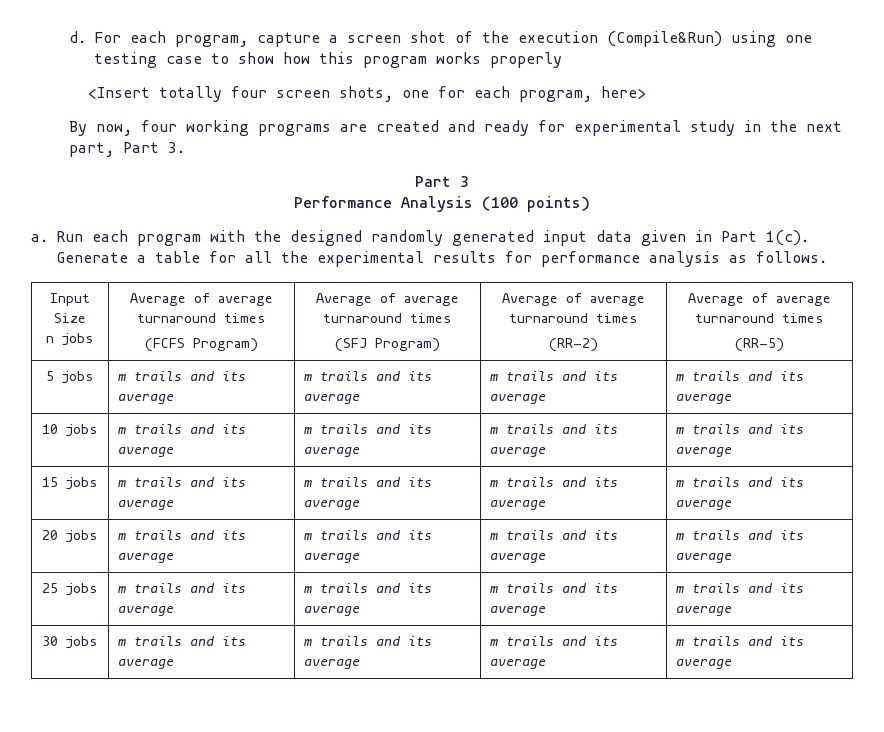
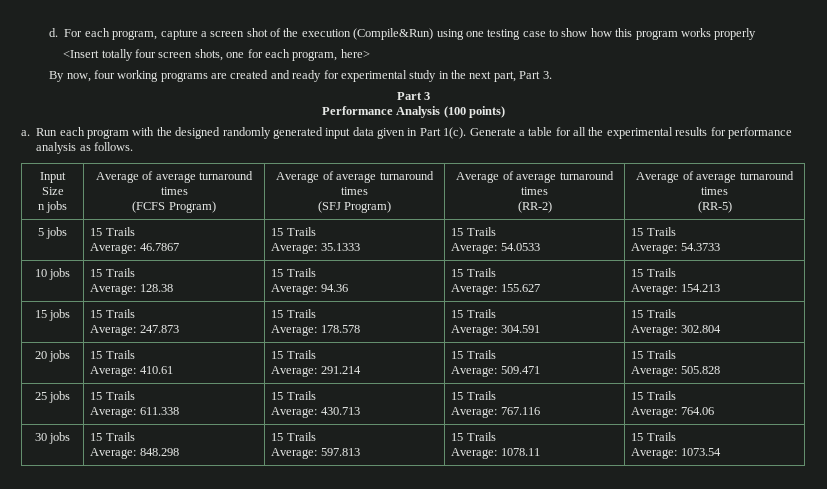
[117,371,246,381] [117,394,174,404] [303,371,432,381] [303,394,360,404] [489,371,618,381] [489,394,546,404] [675,371,804,381] [675,394,732,404] [42,424,98,437] [117,424,246,434] [117,447,174,457] [303,424,432,434] [303,447,360,457] [489,424,618,434] [489,447,546,457] [675,424,804,434] [675,447,732,457] [42,477,98,490] [117,477,246,487] [117,500,174,510] [303,477,432,487] [303,500,360,510] [489,477,618,487] [489,500,546,510] [675,477,804,487] [675,500,732,510] [42,530,98,543] [117,530,246,540] [117,553,174,563] [303,530,432,540] [303,553,360,563] [489,530,618,540] [489,553,546,563] [675,530,804,540] [675,553,732,563] [42,583,98,596] [117,583,246,593] [117,606,174,616] [303,583,432,593] [303,606,360,616] [489,583,618,593] [489,606,546,616] [675,583,804,593] [675,606,732,616] [42,636,98,649] [117,636,246,646] [117,659,174,669] [303,636,432,646] [303,659,360,669] [489,636,618,646] [489,659,546,669] [675,636,804,646] [675,659,732,669] m trails and its average | m trails and its average | m trails and its average | m trails and its average // 10 jobs | m trails and its average | m trails and its average | m trails and its average | m trails and its average // 15 jobs | m trails and its average | m trails and its average | m trails and its average | m trails and its average // 20 jobs | m trails and its average | m trails and its average | m trails and its average | m trails and its average // 25 jobs | m trails and its average | m trails and its average | m trails and its average | m trails and its average // 30 jobs | m trails and its average | m trails and its average | m trails and its average | m trails and its average -> [90,227,135,236] [90,243,179,254] [271,227,316,236] [271,243,360,254] [451,227,496,236] [451,243,540,254] [631,227,676,236] [631,243,720,254] [34,268,71,280] [90,268,135,277] [90,284,173,295] [271,268,316,277] [271,284,348,295] [451,268,496,277] [451,284,540,295] [631,268,676,277] [631,284,720,295] [34,309,71,321] [90,309,135,318] [90,325,179,336] [271,309,316,318] [271,325,360,336] [451,309,496,318] [451,325,540,336] [631,309,676,318] [631,325,721,336] [34,350,71,362] [90,350,135,359] [90,366,173,377] [271,350,316,359] [271,366,361,377] [451,350,496,359] [451,366,540,377] [631,350,676,359] [631,366,720,377] [34,391,71,403] [90,391,135,400] [90,407,179,418] [271,391,316,400] [271,407,360,418] [451,391,496,400] [451,407,540,418] [631,391,676,400] [631,407,714,418] [34,432,71,444] [90,432,135,441] [90,448,179,459] [271,432,316,441] [271,448,360,459] [451,432,496,441] [451,448,540,459] [631,432,676,441] [631,448,721,459] 15 Trails // Average: 46.7867 | 15 Trails // Average: 35.1333 | 15 Trails // Average: 54.0533 | 15 Trails // Average: 54.3733 // 10 jobs | 15 Trails // Average: 128.38 | 15 Trails // Average: 94.36 | 15 Trails // Average: 155.627 | 15 Trails // Average: 154.213 // 15 jobs | 15 Trails // Average: 247.873 | 15 Trails // Average: 178.578 | 15 Trails // Average: 304.591 | 15 Trails // Average: 302.804 // 20 jobs | 15 Trails // Average: 410.61 | 15 Trails // Average: 291.214 | 15 Trails // Average: 509.471 | 15 Trails // Average: 505.828 // 25 jobs | 15 Trails // Average: 611.338 | 15 Trails // Average: 430.713 | 15 Trails // Average: 767.116 | 15 Trails // Average: 764.06 // 30 jobs | 15 Trails // Average: 848.298 | 15 Trails // Average: 597.813 | 15 Trails // Average: 1078.11 | 15 Trails // Average: 1073.54

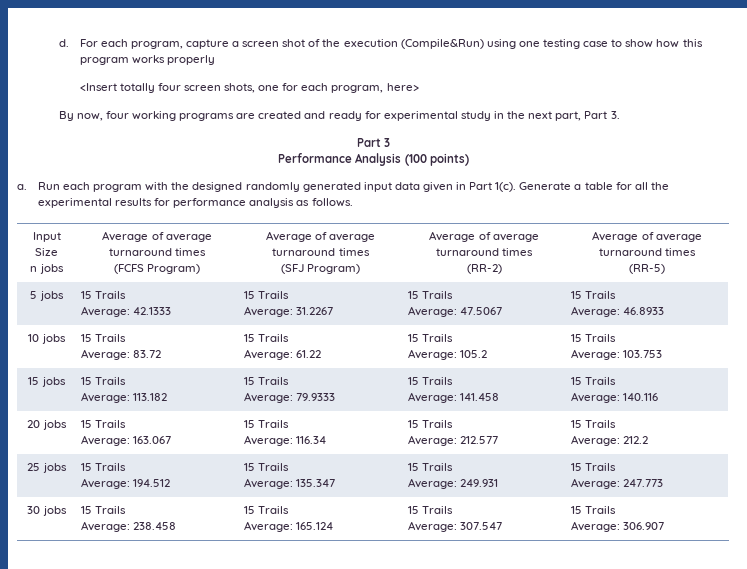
[139,243,179,251] [271,227,316,236] [271,243,360,254] [451,227,496,236] [451,243,540,254] [631,227,676,236] [631,243,720,254] 46.7867 | 15 Trails // Average: 35.1333 | 15 Trails // Average: 54.0533 | 15 Trails // Average: 54.3733 -> [133,307,172,315] [244,291,290,299] [244,306,334,317] [408,291,454,299] [408,306,503,317] [571,291,617,299] [571,306,665,317] 42.1333 | 15 Trails // Average: 31.2267 | 15 Trails // Average: 47.5067 | 15 Trails // Average: 46.8933
[139,284,173,292] [271,268,316,277] [271,284,348,295] [451,268,496,277] [451,284,540,295] [631,268,676,277] [631,284,720,295] 128.38 | 15 Trails // Average: 94.36 | 15 Trails // Average: 155.627 | 15 Trails // Average: 154.213 -> [133,350,162,358] [244,334,290,342] [244,349,322,360] [408,334,454,342] [408,349,488,360] [571,334,617,342] [571,349,663,360] 83.72 | 15 Trails // Average: 61.22 | 15 Trails // Average: 105.2 | 15 Trails // Average: 103.753
[139,325,179,333] [271,309,316,318] [271,325,360,336] [451,309,496,318] [451,325,540,336] [631,309,676,318] [631,325,721,336] 247.873 | 15 Trails // Average: 178.578 | 15 Trails // Average: 304.591 | 15 Trails // Average: 302.804 -> [133,393,168,401] [244,377,290,385] [244,392,336,403] [408,377,454,385] [408,392,500,403] [571,377,617,385] [571,392,659,403] 113.182 | 15 Trails // Average: 79.9333 | 15 Trails // Average: 141.458 | 15 Trails // Average: 140.116
[139,366,173,374] [271,350,316,359] [271,366,361,377] [451,350,496,359] [451,366,540,377] [631,350,676,359] [631,366,720,377] 410.61 | 15 Trails // Average: 291.214 | 15 Trails // Average: 509.471 | 15 Trails // Average: 505.828 -> [133,436,172,444] [244,420,290,428] [244,435,327,446] [408,420,454,428] [408,435,499,446] [571,420,617,428] [571,435,649,446] 163.067 | 15 Trails // Average: 116.34 | 15 Trails // Average: 212.577 | 15 Trails // Average: 212.2
[139,407,179,415] [271,391,316,400] [271,407,360,418] [451,391,496,400] [451,407,540,418] [631,391,676,400] [631,407,714,418] 611.338 | 15 Trails // Average: 430.713 | 15 Trails // Average: 767.116 | 15 Trails // Average: 764.06 -> [133,479,171,487] [244,463,290,471] [244,478,336,489] [408,463,454,471] [408,478,499,489] [571,463,617,471] [571,478,664,489] 194.512 | 15 Trails // Average: 135.347 | 15 Trails // Average: 249.931 | 15 Trails // Average: 247.773
[139,448,179,456] [271,432,316,441] [271,448,360,459] [451,432,496,441] [451,448,540,459] [631,432,676,441] [631,448,721,459] 848.298 | 15 Trails // Average: 597.813 | 15 Trails // Average: 1078.11 | 15 Trails // Average: 1073.54 -> [133,522,177,530] [244,506,290,514] [244,521,334,532] [408,506,454,514] [408,521,503,532] [571,506,617,514] [571,521,665,532] 238.458 | 15 Trails // Average: 165.124 | 15 Trails // Average: 307.547 | 15 Trails // Average: 306.907

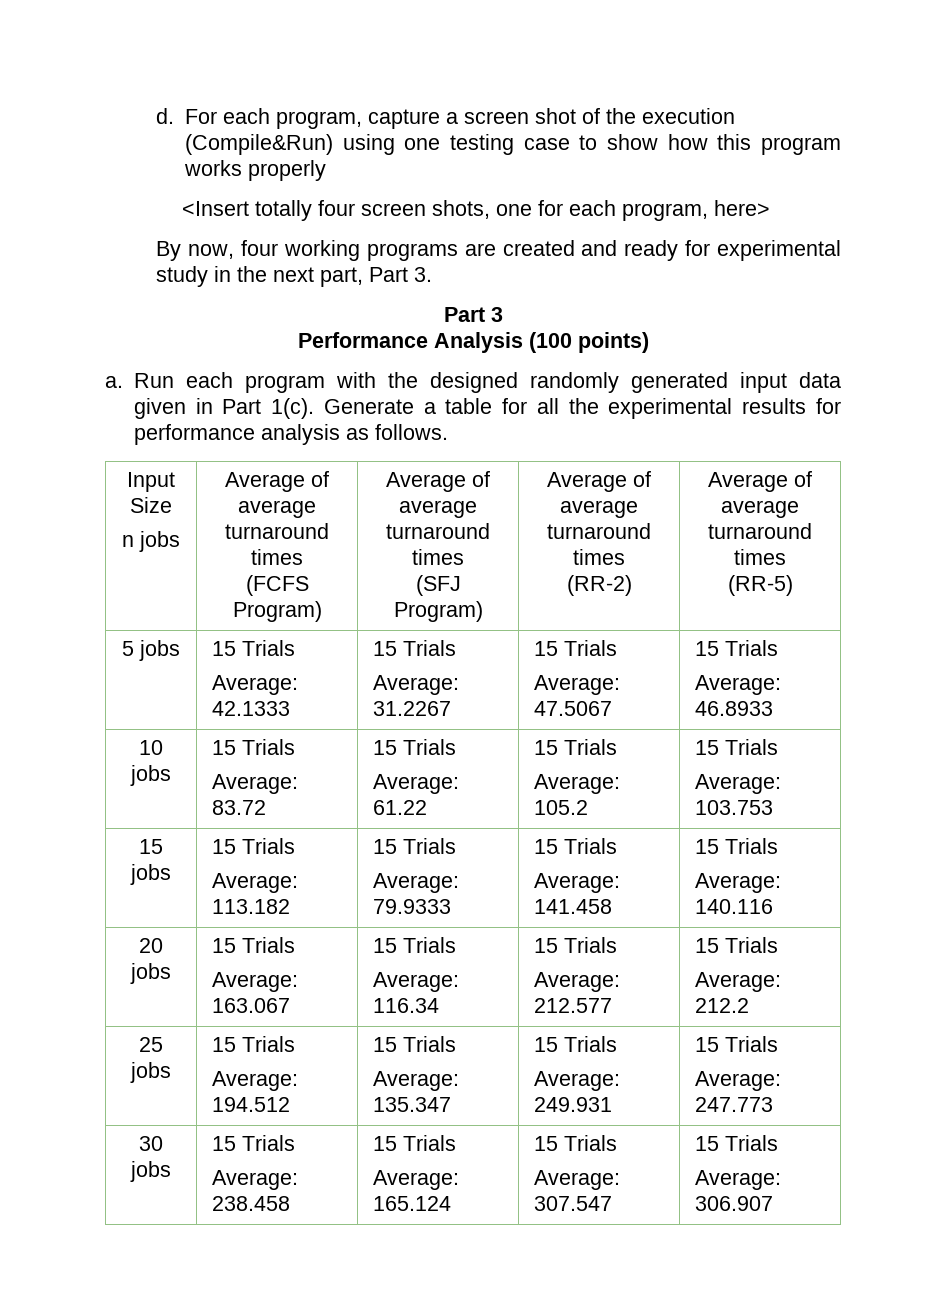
[95,291,127,299] Trails -> [241,640,295,656] Trials
[258,291,290,299] Trails -> [402,640,456,656] Trials
[422,291,454,299] Trails -> [563,640,617,656] Trials
[585,291,617,299] Trails -> [724,640,778,656] Trials
[95,334,127,342] Trails -> [241,739,295,755] Trials
[258,334,290,342] Trails -> [402,739,456,755] Trials
[422,334,454,342] Trails -> [563,739,617,755] Trials
[585,334,617,342] Trails -> [724,739,778,755] Trials
[95,377,127,385] Trails -> [241,838,295,854] Trials
[258,377,290,385] Trails -> [402,838,456,854] Trials
[422,377,454,385] Trails -> [563,838,617,854] Trials
[585,377,617,385] Trails -> [724,838,778,854] Trials
[95,420,127,428] Trails -> [241,937,295,953] Trials
[258,420,290,428] Trails -> [402,937,456,953] Trials
[422,420,454,428] Trails -> [563,937,617,953] Trials
[585,420,617,428] Trails -> [724,937,778,953] Trials
[95,463,127,471] Trails -> [241,1036,295,1052] Trials
[258,463,290,471] Trails -> [402,1036,456,1052] Trials
[422,463,454,471] Trails -> [563,1036,617,1052] Trials
[585,463,617,471] Trails -> [724,1036,778,1052] Trials
[95,506,127,514] Trails -> [241,1135,295,1151] Trials
[258,506,290,514] Trails -> [402,1135,456,1151] Trials
[422,506,454,514] Trails -> [563,1135,617,1151] Trials
[585,506,617,514] Trails -> [724,1135,778,1151] Trials

